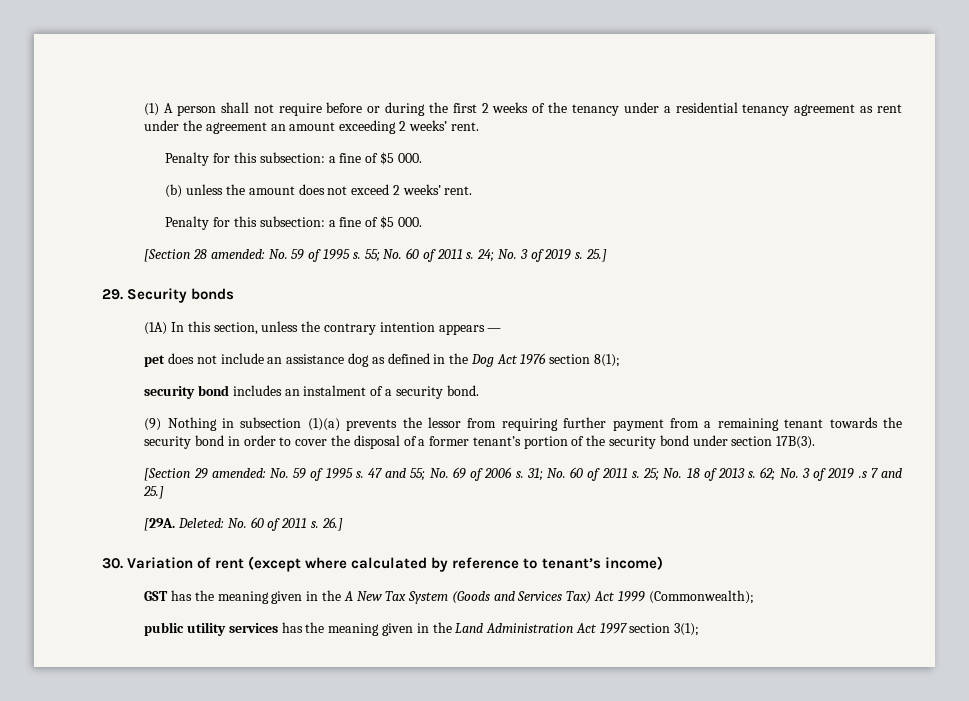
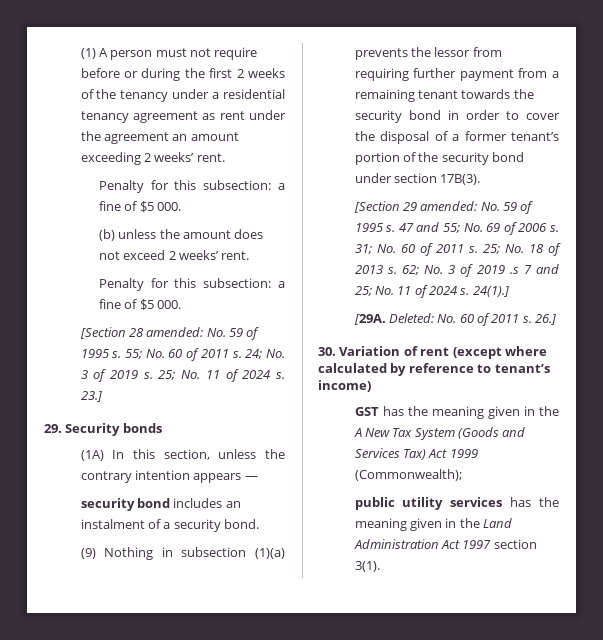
[220,102,249,113] shall -> [155,48,187,57] must
[585,249,607,262] 25.] -> [158,369,286,382] [80,391,102,402] 25; No. 11 of 2024 s. 23.]
[144,353,620,367] // pet does not include an assistance dog as defined in the Dog Act 1976 section 8(1); -> (258, 478) none
[143,486,165,499] 25.] -> [354,285,509,298] 25; No. 11 of 2024 s. 24(1).]
[674,623,700,636] 3(1); -> [354,561,380,572] 3(1).

